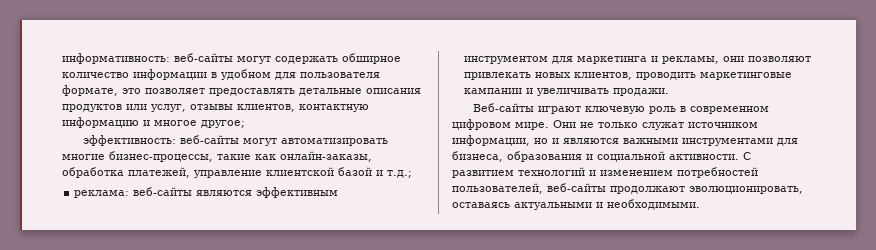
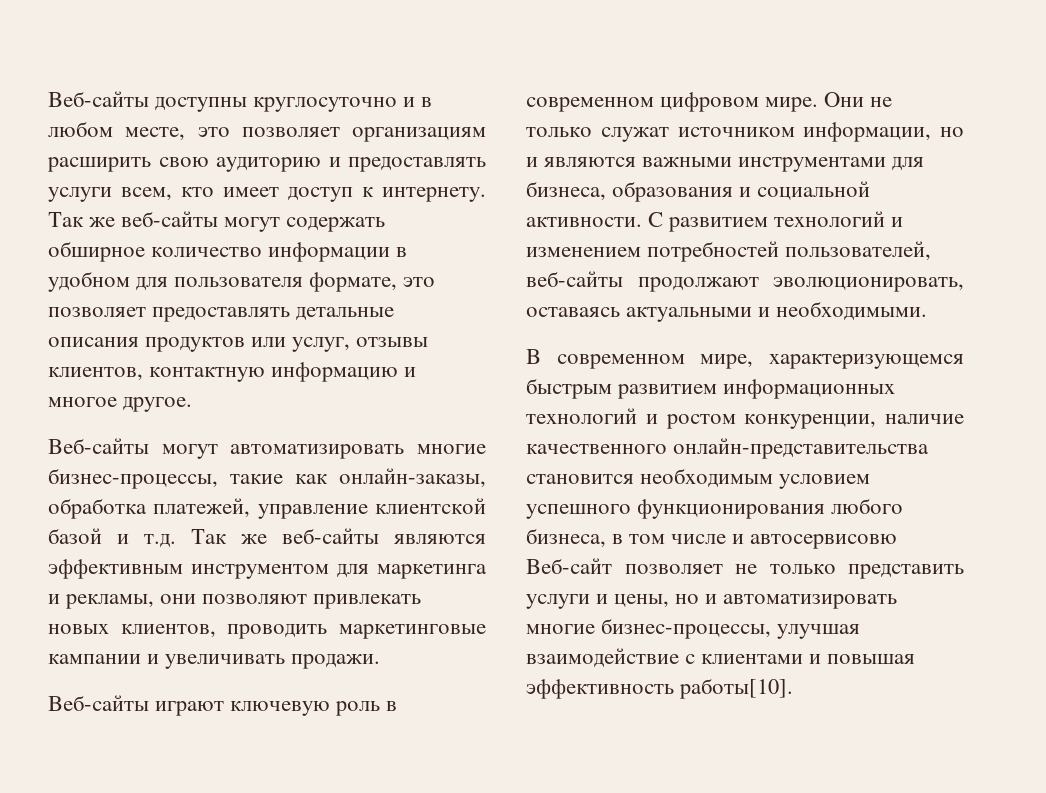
[62,53,170,64] информативность: -> [48,91,433,112] [48,121,486,142] [47,157,486,172] [48,187,486,202] [48,212,116,227] Веб-сайты доступны круглосуточно и в любом месте, это позволяет организациям расширить свою аудиторию и предоставлять услуги всем, кто имеет доступ к интернету. Так же
[201,120,245,128] [82,135,239,146] другое; // эффективность: веб-сайты -> [123,397,193,412] [48,438,149,454] другое. // Веб-сайты
[387,170,412,178] [74,190,130,198] т.д.; // реклама: -> [144,529,267,548] т.д. Так же
(700, 204) none -> [526,349,964,369] [526,378,896,399] [526,408,964,429] [526,438,930,459] [526,468,871,489] [526,498,904,519] [526,528,898,549] [526,558,964,579] [526,594,898,609] [526,618,861,639] [526,648,916,668] [526,678,794,699] // В современном мире, характеризующемся быстрым развитием информационных технологий и ростом конкуренции, наличие качественного онлайн-представительства становится необходимым условием успешного функционирования любого бизнеса, в том числе и автосервисовю Веб-сайт позволяет не только представить услуги и цены, но и автоматизировать многие бизнес-процессы, улучшая взаимодействие с клиентами и повышая эффективность работы[10].

